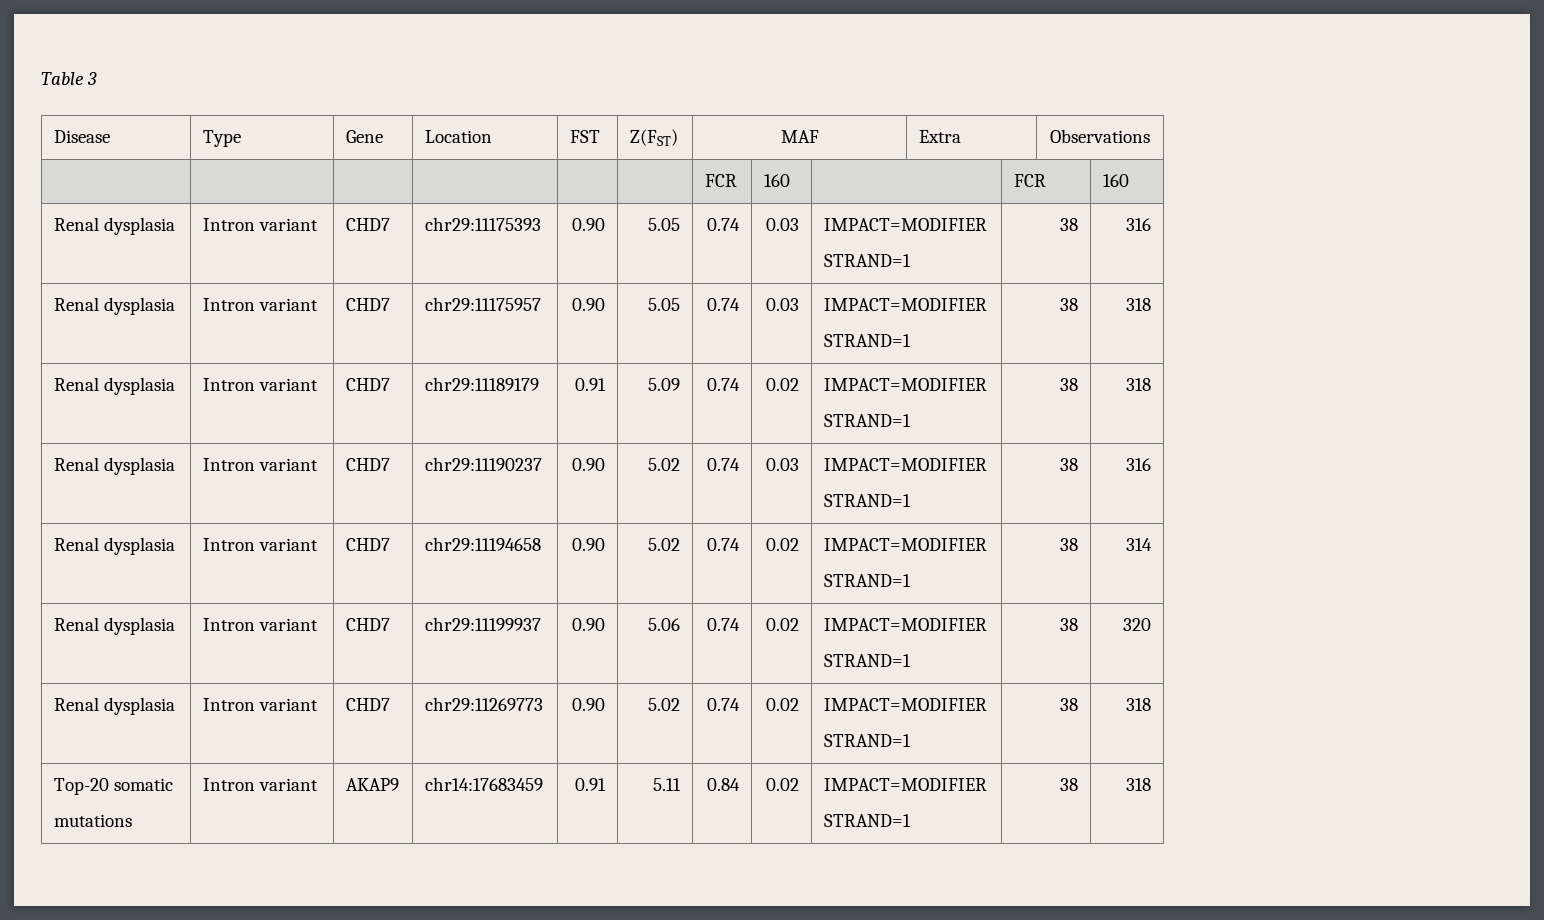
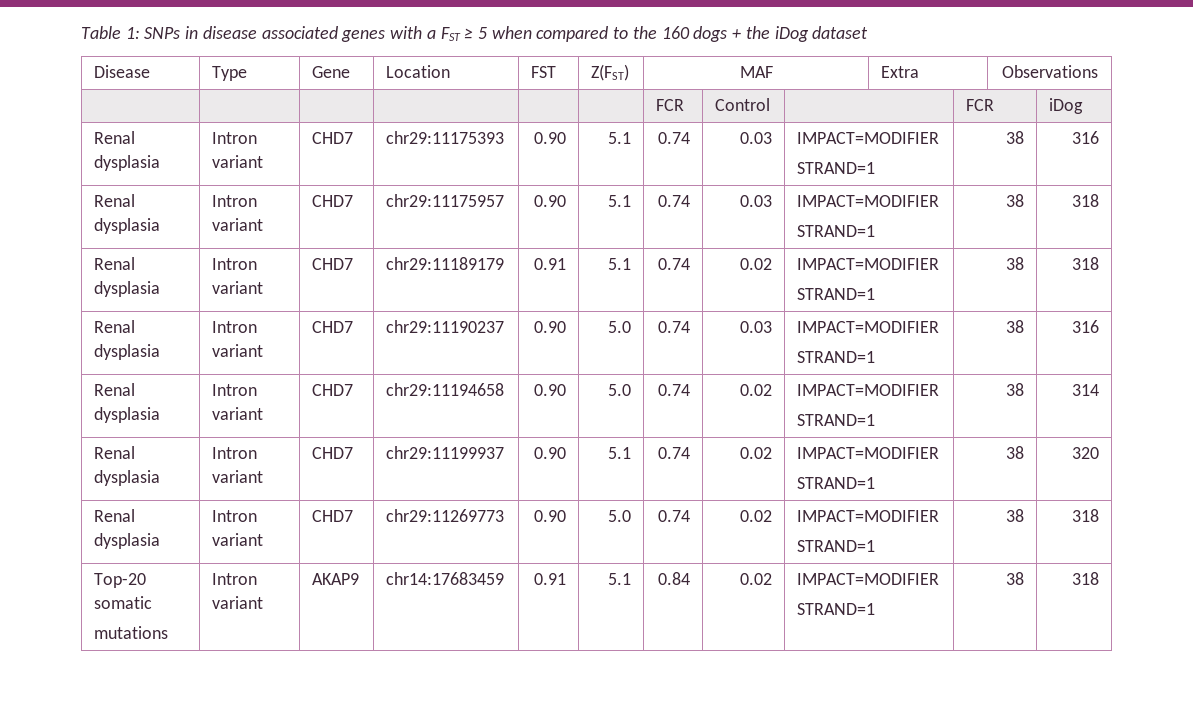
[87,72,98,85] 3 -> [125,26,869,42] 1: SNPs in disease associated genes with a FST ≥ 5 when compared to the 160 dogs + the iDog dataset
[763,174,790,187] [1013,174,1046,187] [1102,174,1129,187] 160 | | FCR | 160 -> [715,98,771,111] [966,99,995,111] [1049,98,1084,114] Control | | FCR | iDog
[648,218,681,231] 5.05 -> [607,132,631,144] 5.1
[648,298,681,311] 5.05 -> [607,195,631,207] 5.1
[648,378,681,391] 5.09 -> [607,258,631,270] 5.1
[648,458,681,471] 5.02 -> [607,321,631,333] 5.0
[648,538,681,551] 5.02 -> [607,384,631,396] 5.0
[648,618,681,631] 5.06 -> [607,447,631,459] 5.1
[648,698,681,711] 5.02 -> [607,510,631,522] 5.0
[653,778,682,791] 5.11 -> [607,573,631,585] 5.1

